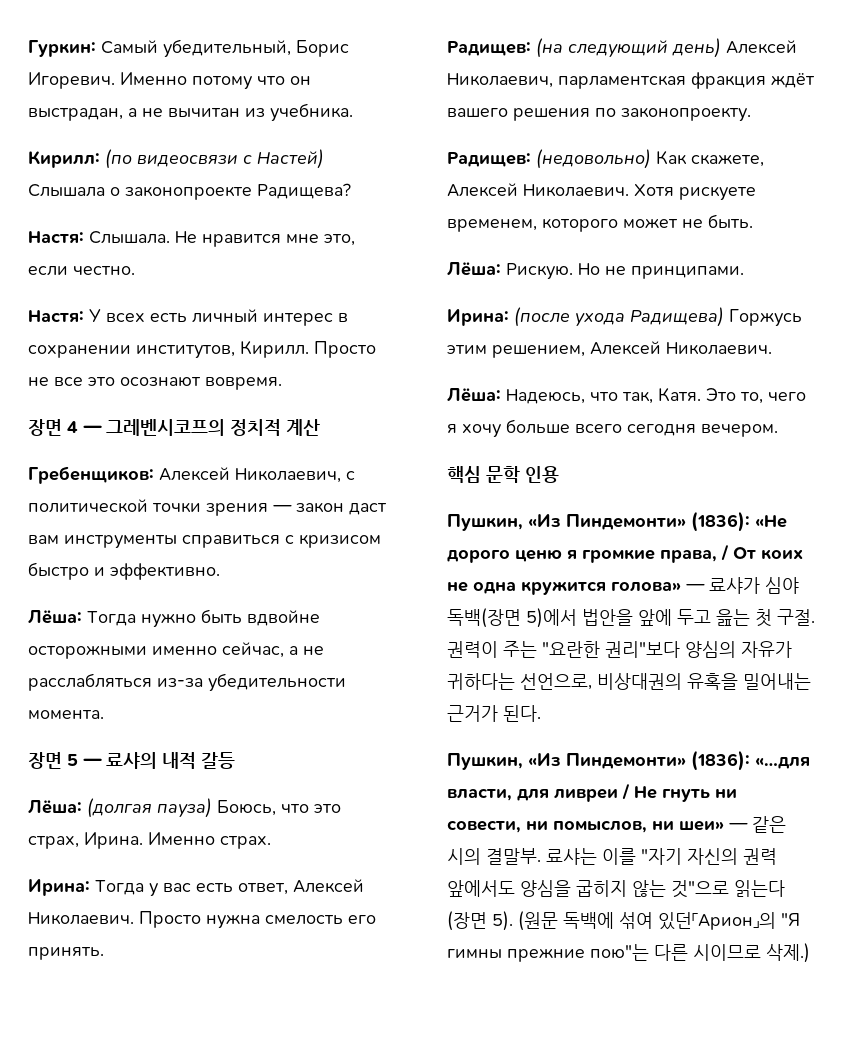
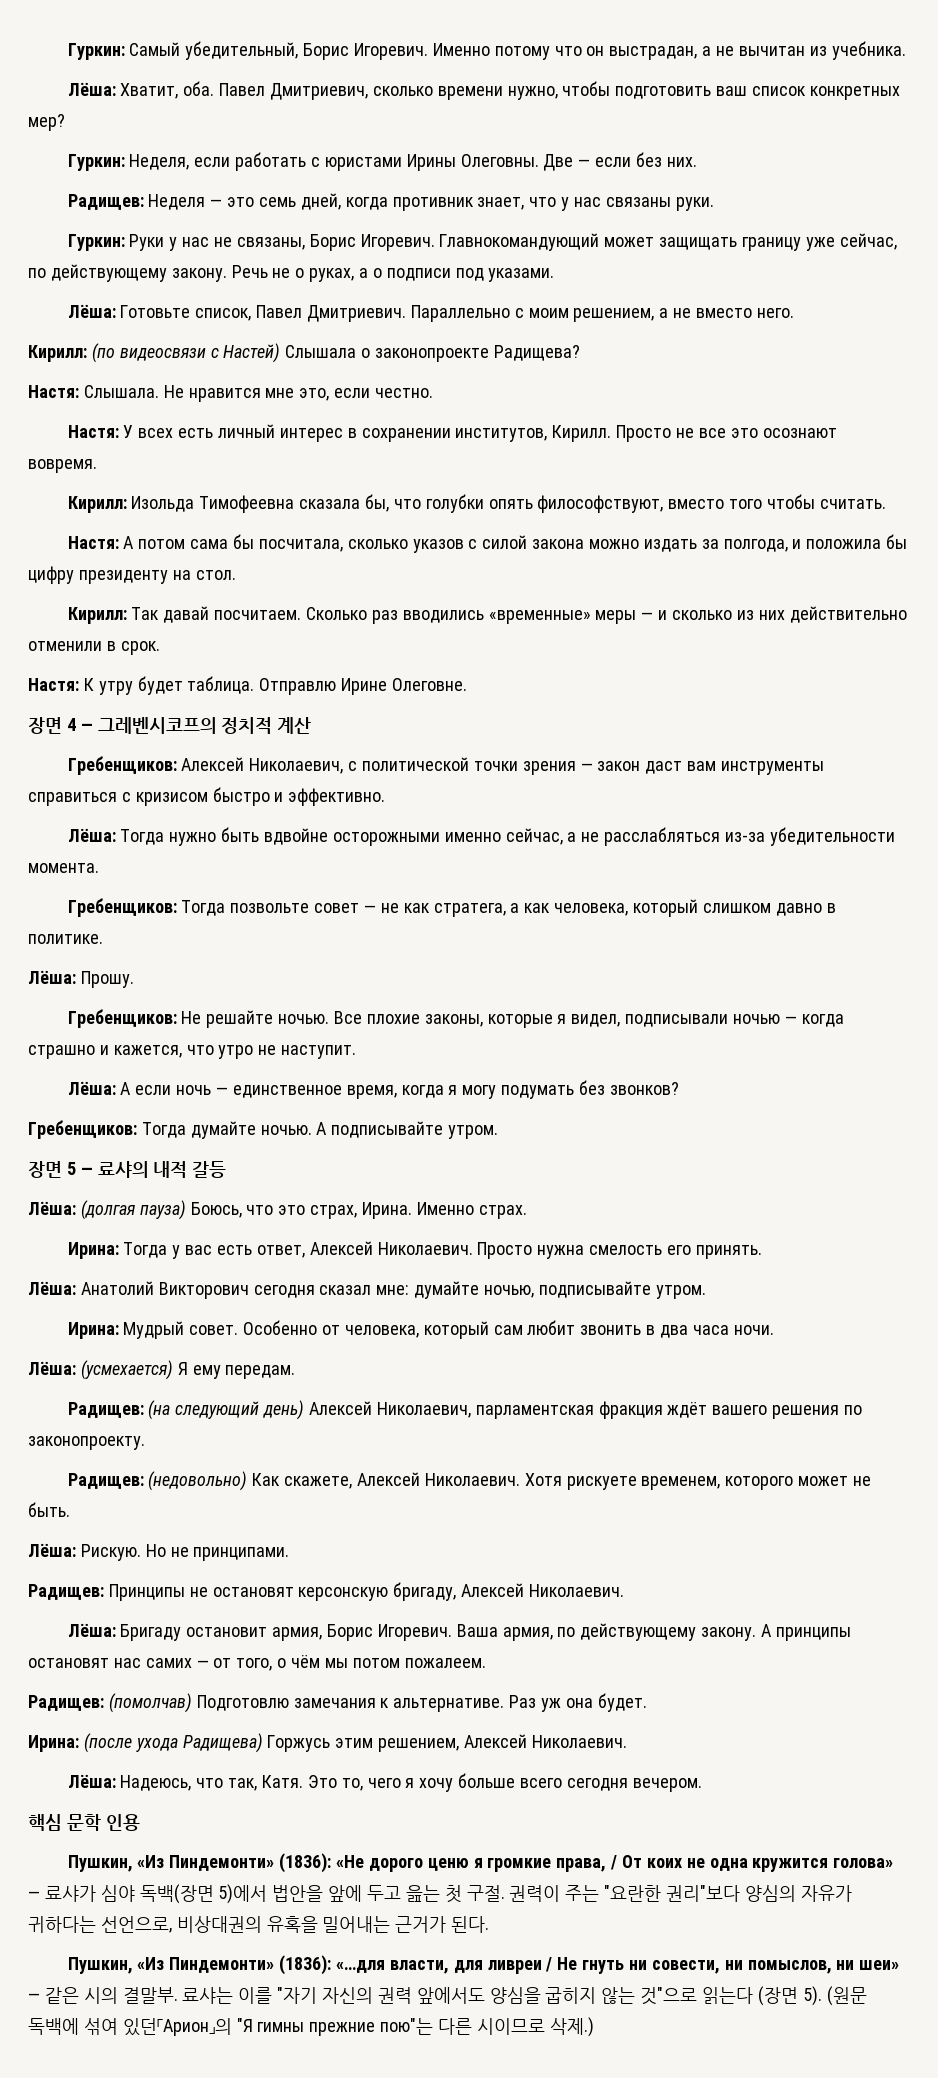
(353, 112) none -> [67,81,900,100] [28,114,65,131] [67,152,697,171] [67,193,714,211] [67,233,897,251] [28,264,555,282] [67,304,794,322] // Лёша: Хватит, оба. Павел Дмитриевич, сколько времени нужно, чтобы подготовить ваш список конкретных мер? // Гуркин: Неделя, если работать с юристами Ирины Олеговны. Две — если без них. // Радищев: Неделя — это семь дней, когда противник знает, что у нас связаны руки. // Гуркин: Руки у нас не связаны, Борис Игоревич. Главнокомандующий может защищать границу уже сейчас, по действующему закону. Речь не о руках, а о подписи под указами. // Лёша: Готовьте список, Павел Дмитриевич. Параллельно с моим решением, а не вместо него.
(282, 383) none -> [67,494,886,513] [67,534,908,553] [28,566,236,584] [67,606,907,624] [28,641,160,655] [28,676,468,695] // Кирилл: Изольда Тимофеевна сказала бы, что голубки опять философствуют, вместо того чтобы считать. // Настя: А потом сама бы посчитала, сколько указов с силой закона можно издать за полгода, и положила бы цифру президенту на стол. // Кирилл: Так давай посчитаем. Сколько раз вводились «временные» меры — и сколько из них действительно отменили в срок. // Настя: К утру будет таблица. Отправлю Ирине Олеговне.
(104, 714) none -> [67,898,836,917] [28,934,103,944] [28,970,134,988] [67,1009,844,1028] [28,1045,357,1059] [67,1080,679,1099] [28,1120,499,1139] // Гребенщиков: Тогда позвольте совет — не как стратега, а как человека, который слишком давно в политике. // Лёша: Прошу. // Гребенщиков: Не решайте ночью. Все плохие законы, которые я видел, подписывали ночью — когда страшно и кажется, что утро не наступит. // Лёша: А если ночь — единственное время, когда я могу подумать без звонков? // Гребенщиков: Тогда думайте ночью. А подписывайте утром.
(104, 953) none -> [28,1281,706,1299] [67,1320,774,1339] [28,1360,296,1380] // Лёша: Анатолий Викторович сегодня сказал мне: думайте ночью, подписывайте утром. // Ирина: Мудрый совет. Особенно от человека, который сам любит звонить в два часа ночи. // Лёша: (усмехается) Я ему передам.
(744, 272) none -> [28,1582,625,1601] [67,1623,851,1641] [28,1655,486,1671] [28,1693,647,1713] // Радищев: Принципы не остановят керсонскую бригаду, Алексей Николаевич. // Лёша: Бригаду остановит армия, Борис Игоревич. Ваша армия, по действующему закону. А принципы остановят нас самих — от того, о чём мы потом пожалеем. // Радищев: (помолчав) Подготовлю замечания к альтернативе. Раз уж она будет.

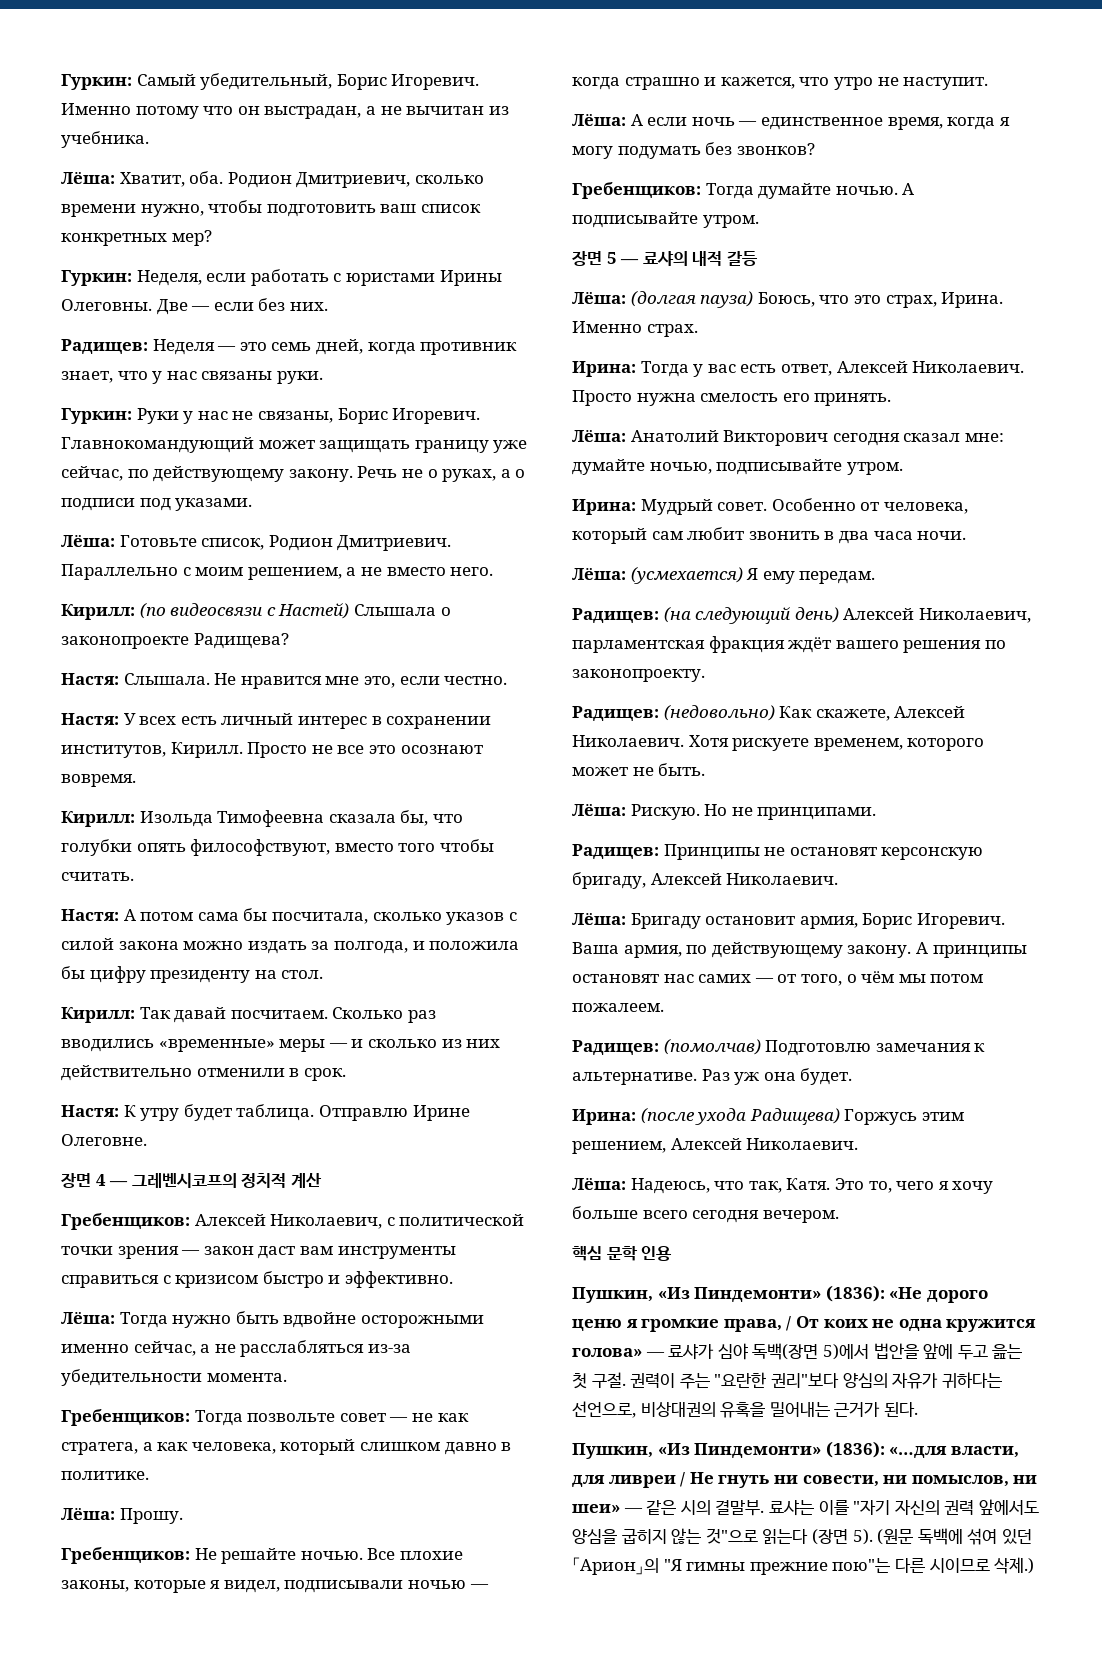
[219,83,266,96] Павел -> [227,172,292,188] Родион
[256,305,303,318] Павел -> [268,535,333,551] Родион

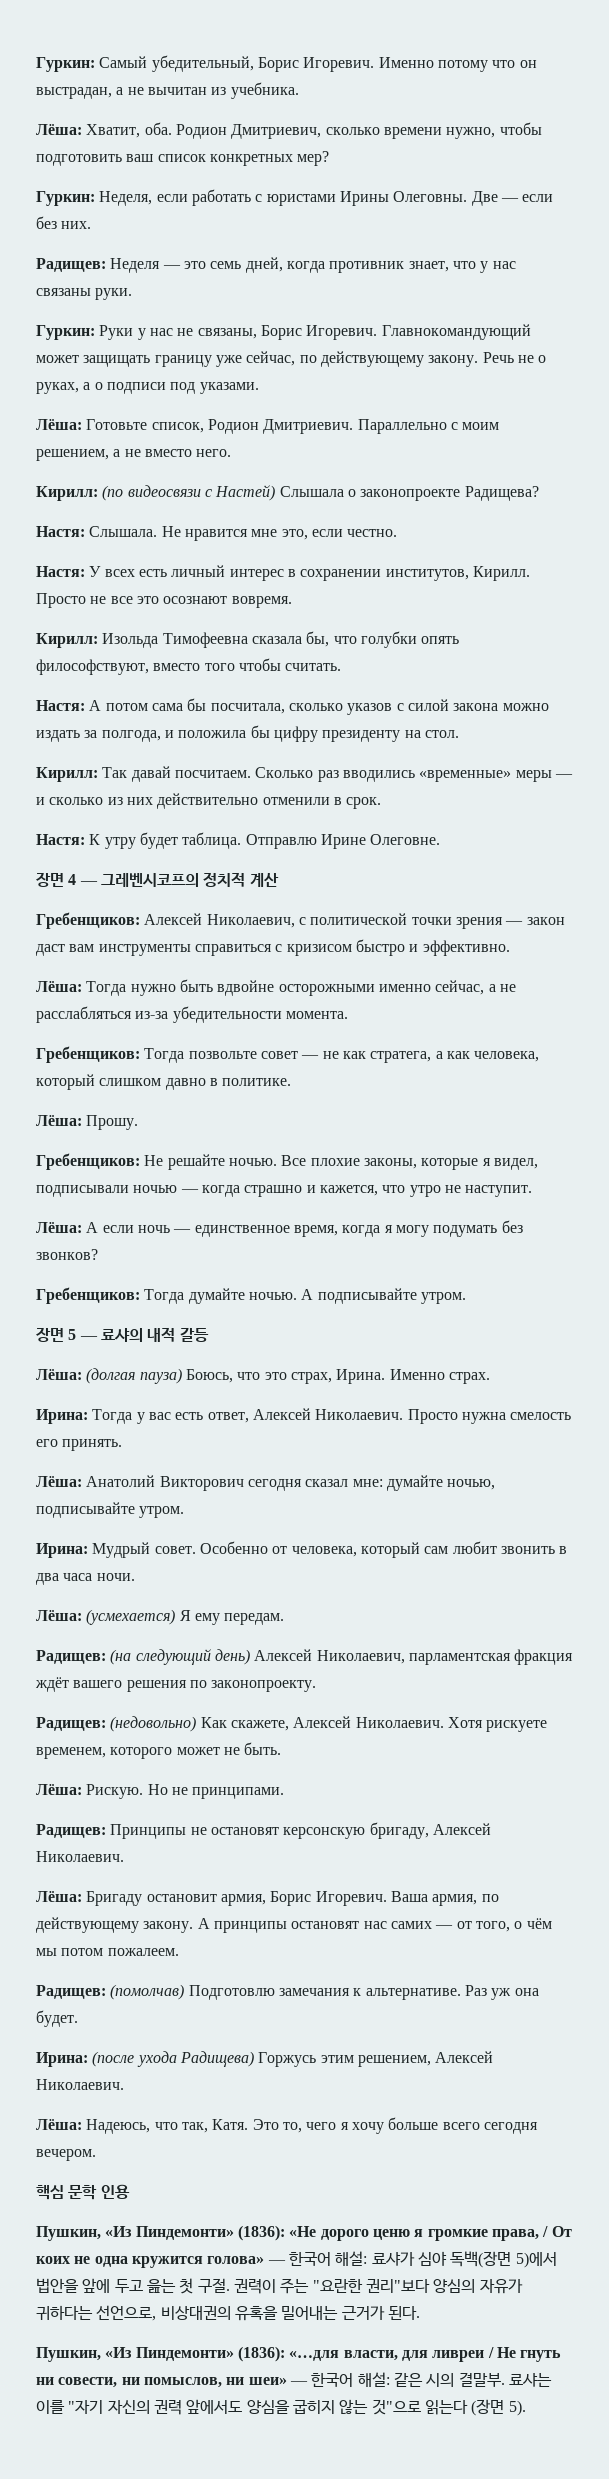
(665, 1354) none -> [288,2251,368,2266] 한국어 해설:
(643, 1510) none -> [311,2372,390,2387] 한국어 해설:
[877,1528,1032,1545] [572,1557,1035,1575] (원문 독백에 섞여 있던「Арион」의 "Я гимны прежние пою"는 다른 시이므로 삭제.) -> (526, 2408) none

